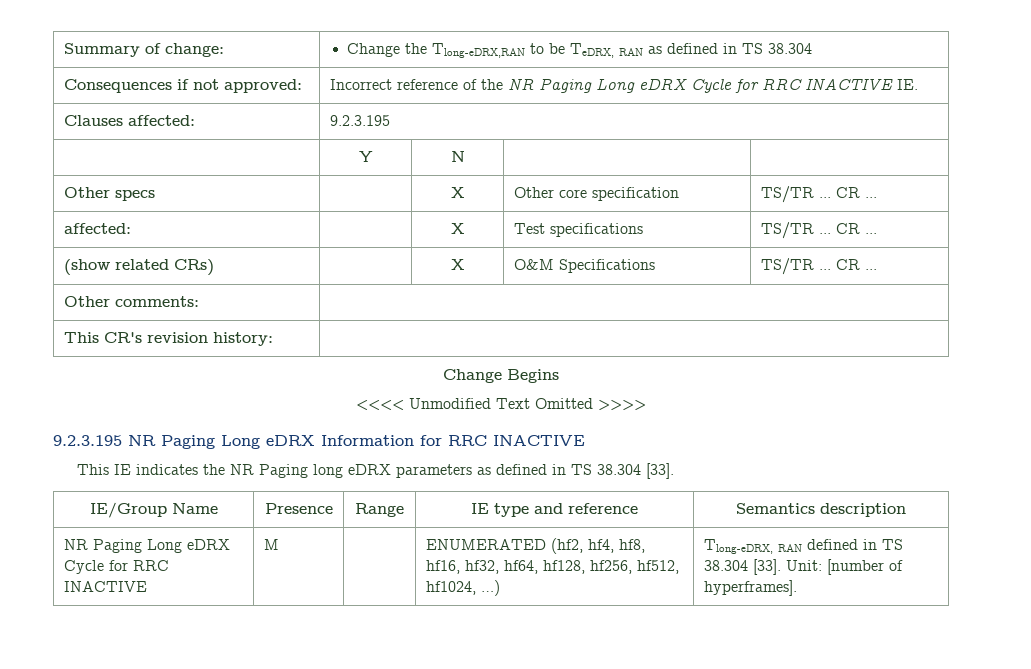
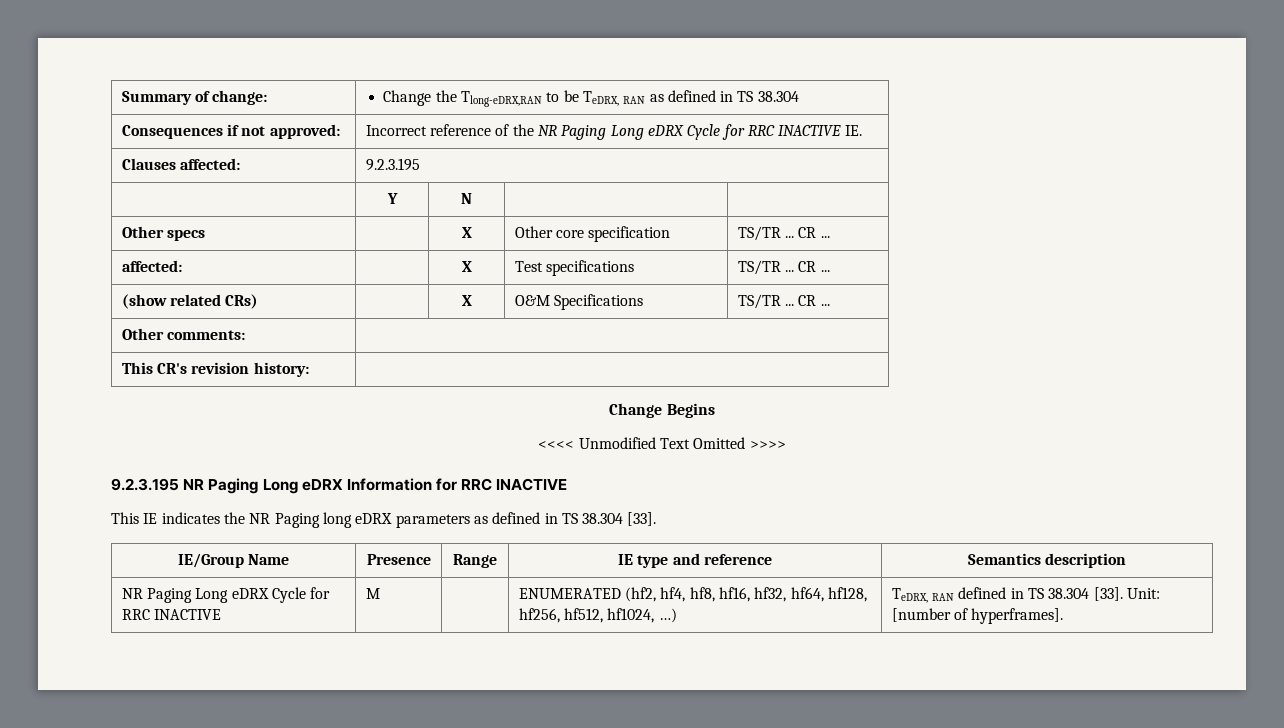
[703,539,773,554] Tlong-eDRX, -> [891,588,928,603] TeDRX,

